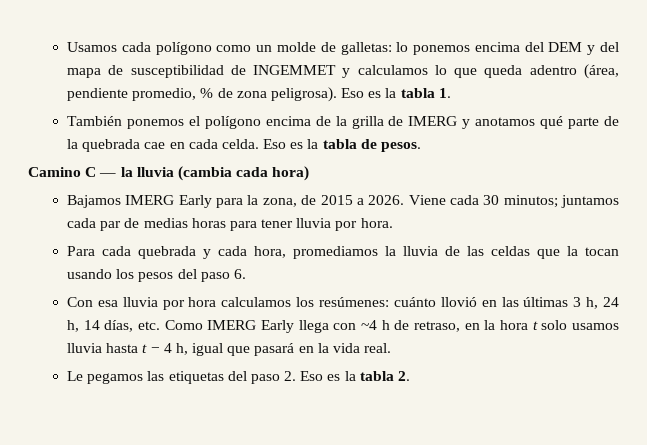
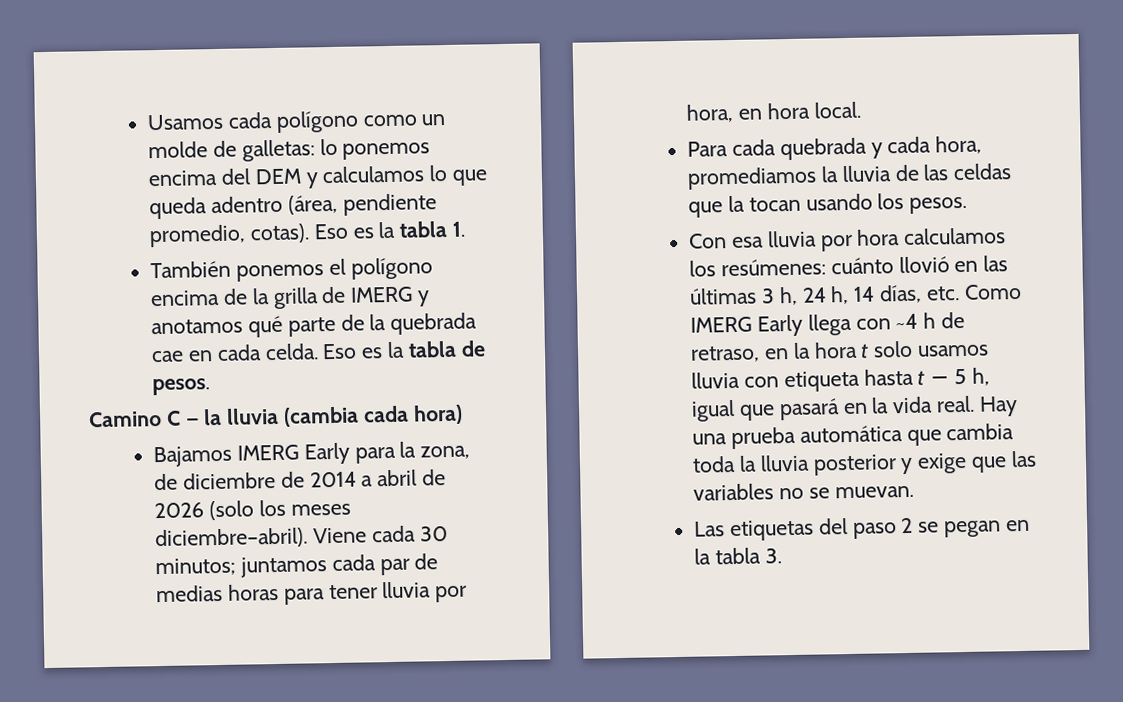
[600,42,620,52] [67,65,351,78] del mapa de susceptibilidad de INGEMMET y -> (319, 180) none
[200,87,337,102] % de zona peligrosa). -> [249,223,310,244] cotas).
[320,195,405,205] 2015 a 2026. -> [182,469,447,490] [154,499,351,521] [155,527,309,550] diciembre de 2014 a abril de 2026 (solo los meses diciembre–abril).
[360,218,393,228] hora. -> [686,101,861,123] hora, en hora local.
[138,269,246,282] pesos del paso 6. -> [909,196,968,214] pesos.
(103, 348) none -> [743,370,860,393] con etiqueta
[163,343,172,353] 4 -> [954,368,968,385] 5
[67,371,411,384] // Le pegamos las etiquetas del paso 2. Eso es la tabla 2. -> [978,396,1018,417] [692,423,1015,450] [692,450,1037,476] [693,483,914,501] [693,517,1030,542] [694,547,782,565] Hay una prueba automática que cambia toda la lluvia posterior y exige que las variables no se muevan. // Las etiquetas del paso 2 se pegan en la tabla 3.

